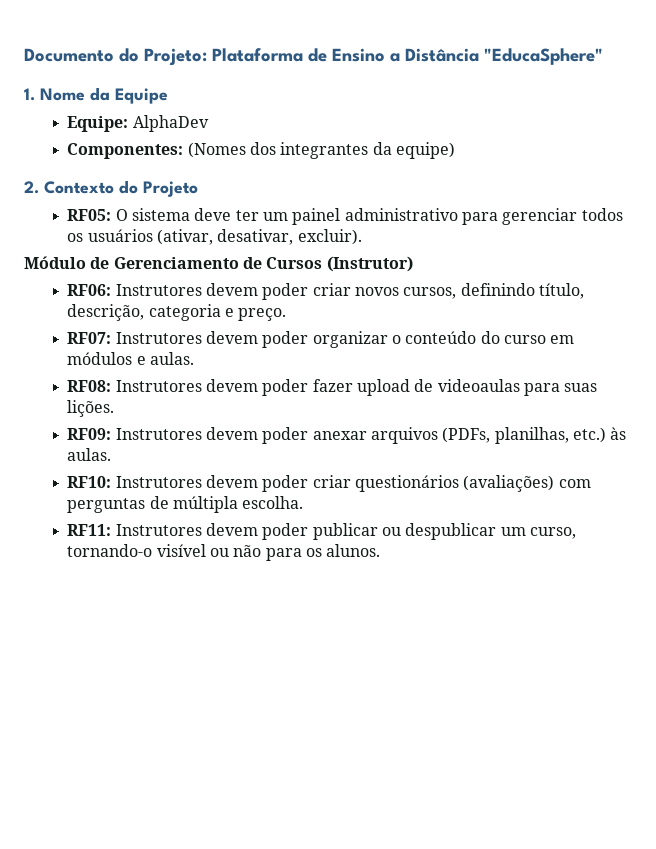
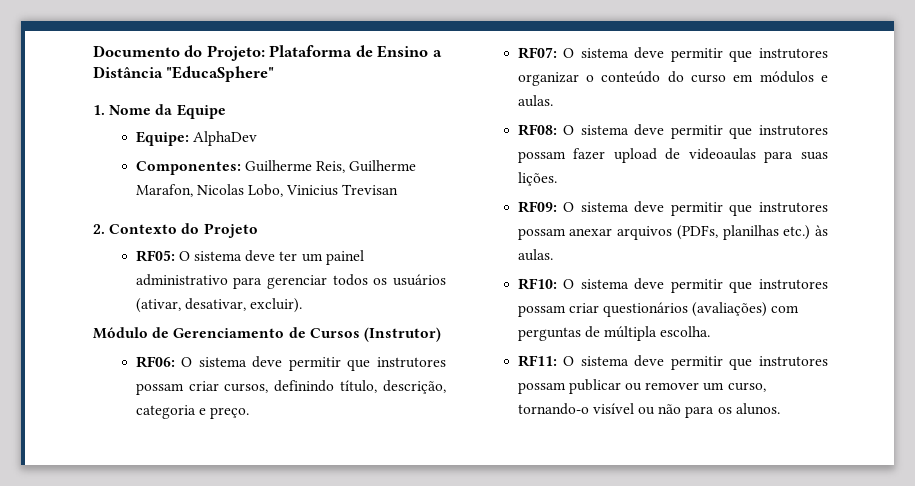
[187,142,455,159] (Nomes dos integrantes da equipe) -> [244,160,417,173] [135,184,399,197] Guilherme Reis, Guilherme Marafon, Nicolas Lobo, Vinicius Trevisan
[115,283,399,300] Instrutores devem poder criar novos -> [181,356,446,371] [135,381,219,395] O sistema deve permitir que instrutores possam criar
[115,331,309,348] Instrutores devem poder -> [563,47,828,62] O sistema deve permitir que instrutores
[115,379,309,396] Instrutores devem poder -> [563,124,828,139] [517,151,566,163] O sistema deve permitir que instrutores possam
[115,427,309,444] Instrutores devem poder -> [563,201,828,216] [517,228,566,240] O sistema deve permitir que instrutores possam
[494,427,569,444] planilhas, -> [722,225,779,240] planilhas
[115,475,309,492] Instrutores devem poder -> [563,278,828,293] [517,305,566,317] O sistema deve permitir que instrutores possam
[115,523,309,540] Instrutores devem poder -> [563,355,828,370] [517,382,566,394] O sistema deve permitir que instrutores possam
[405,523,497,540] despublicar -> [645,382,700,390] remover

